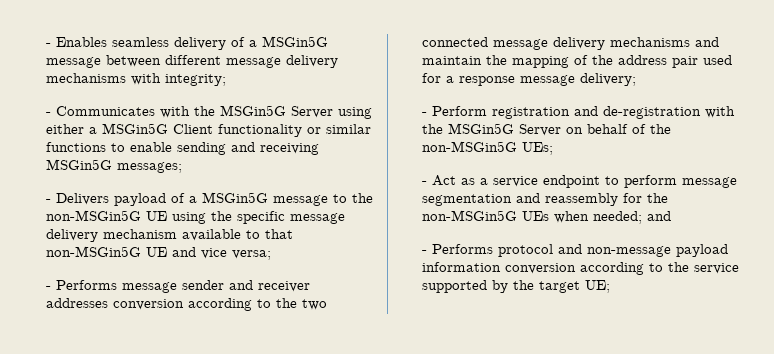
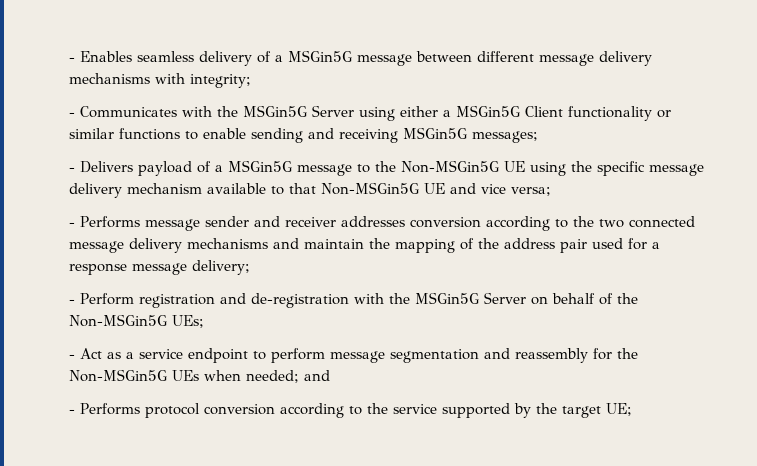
[45,210,141,221] non-MSGin5G -> [400,160,499,173] Non-MSGin5G
[45,246,141,257] non-MSGin5G -> [320,182,419,195] Non-MSGin5G
[421,141,517,152] non-MSGin5G -> [68,314,167,327] Non-MSGin5G
[421,210,517,221] non-MSGin5G -> [68,369,167,382] Non-MSGin5G
[557,244,728,257] [421,262,501,272] and non-message payload information -> (200, 410) none

